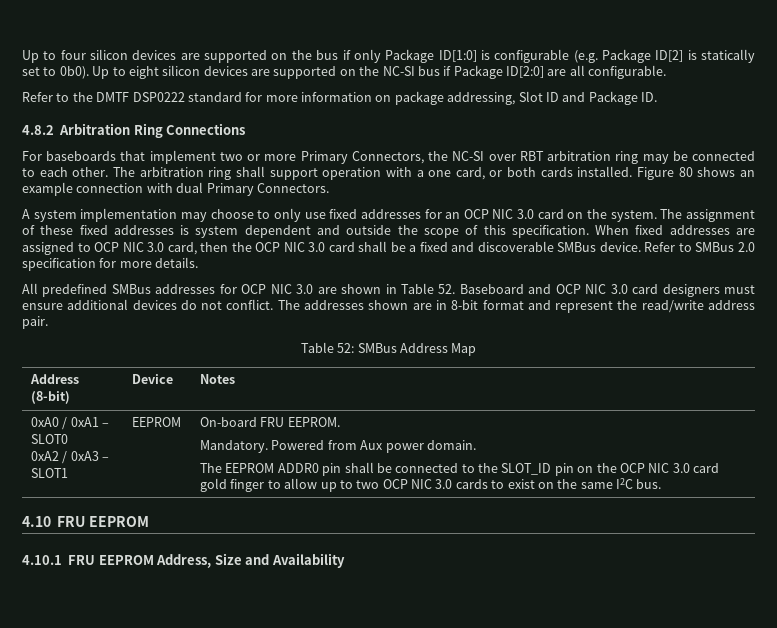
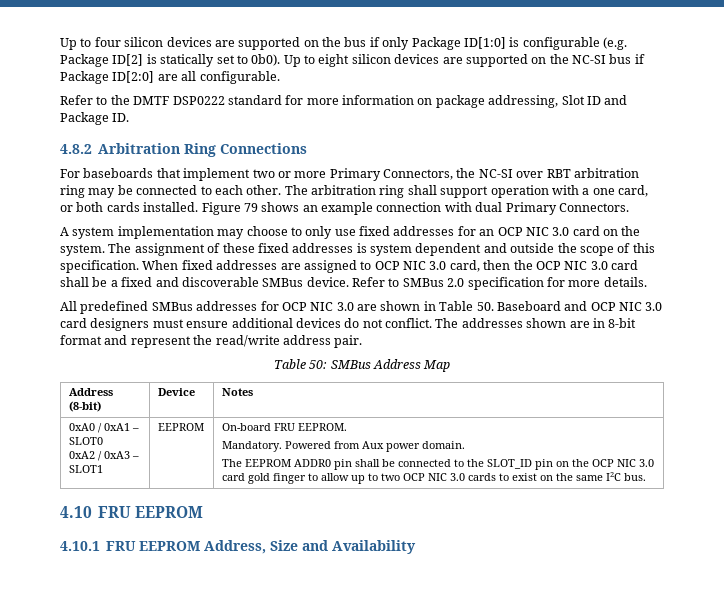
[678,167,693,177] 80 -> [243,203,258,212] 79
[438,284,456,294] 52. -> [476,302,494,311] 50.
[337,343,355,353] 52: -> [309,360,328,369] 50:

